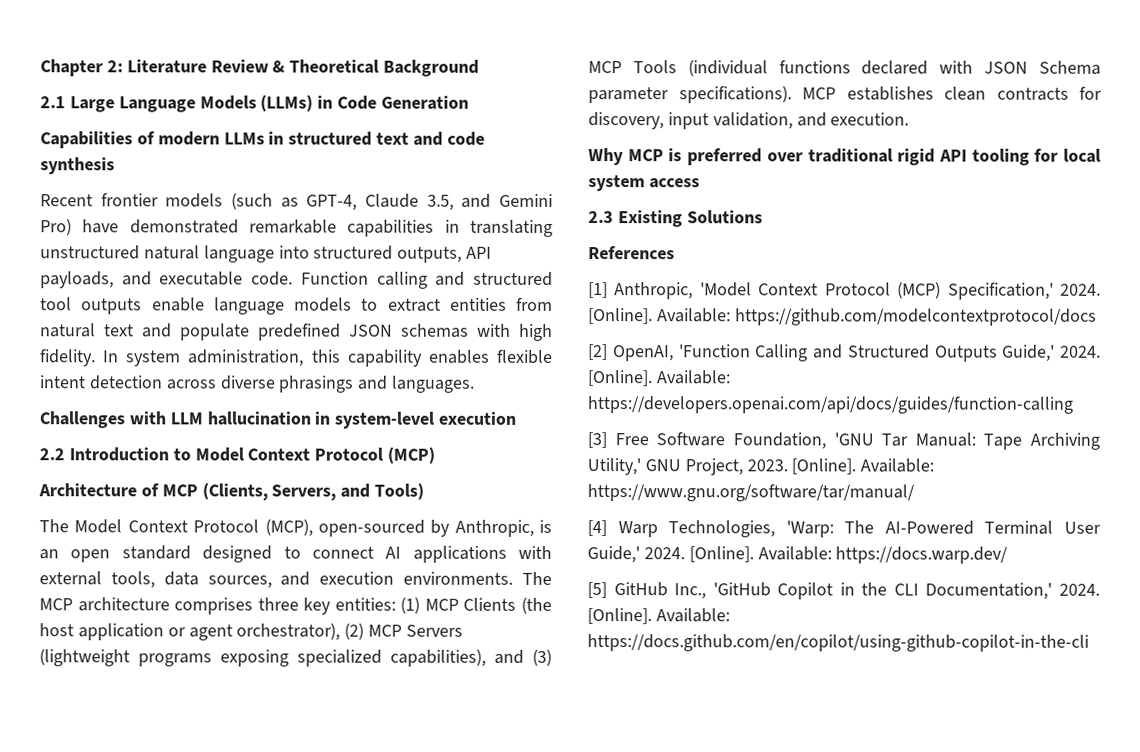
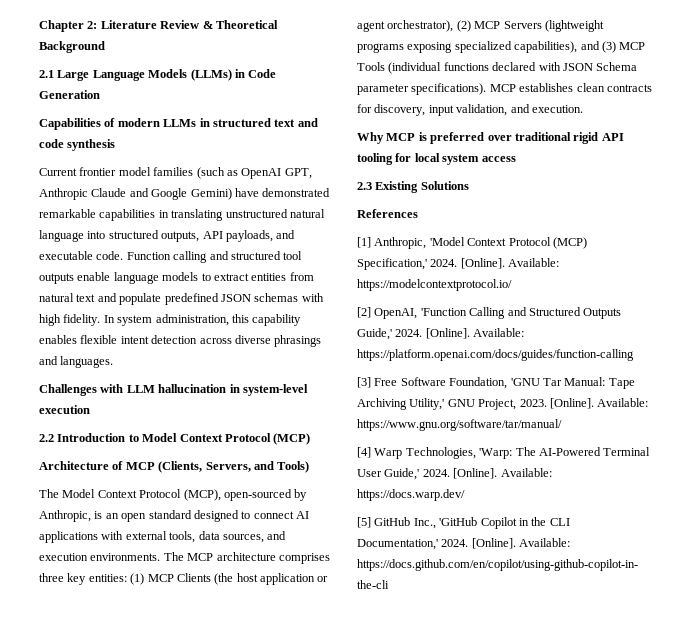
[40,192,553,211] [40,218,72,236] Recent frontier models (such as GPT-4, Claude 3.5, and Gemini Pro) -> [39,167,312,179] [39,188,232,200] Current frontier model families (such as OpenAI GPT, Anthropic Claude and Google Gemini)
[734,308,1097,326] https://github.com/modelcontextprotocol/docs -> [357,279,512,291] https://modelcontextprotocol.io/
[587,396,1073,414] https://developers.openai.com/api/docs/guides/function-calling -> [357,349,634,361] https://platform.openai.com/docs/guides/function-calling

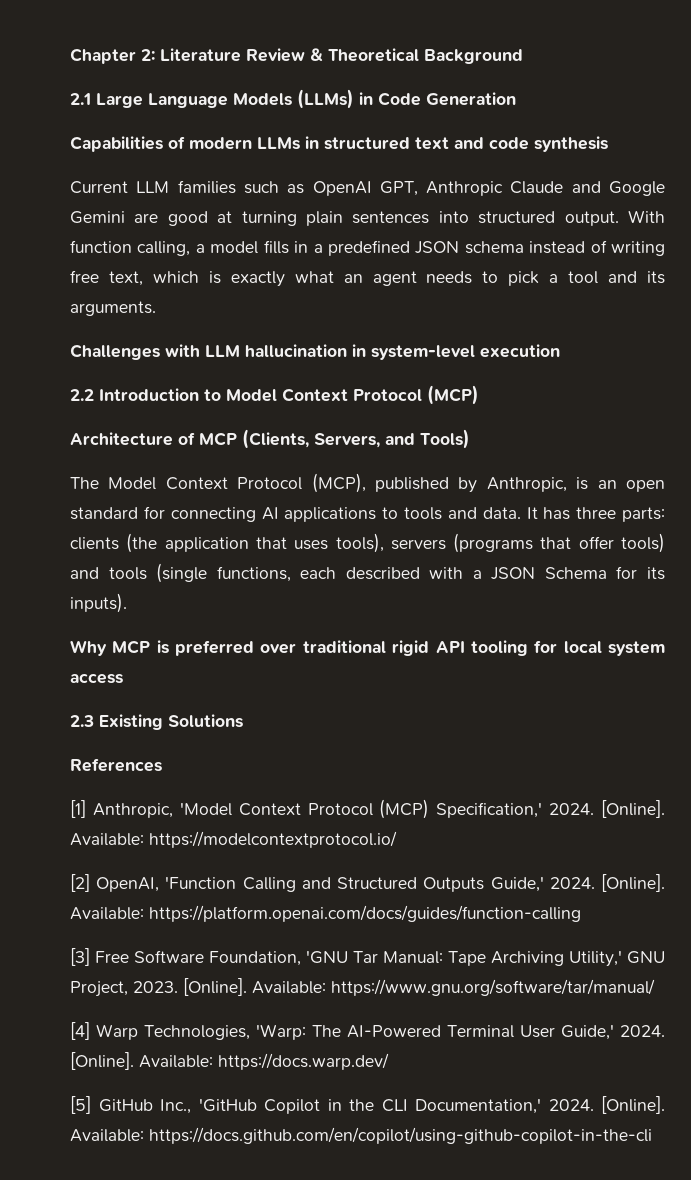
[79,167,225,179] frontier model families (such -> [136,180,279,194] LLM families such
[190,188,331,200] [39,209,325,221] [39,230,296,242] [39,251,303,263] [39,272,314,284] [39,293,324,305] [39,314,302,326] [39,335,322,347] [39,356,114,368] Gemini) have demonstrated remarkable capabilities in translating unstructured natural language into structured outputs, API payloads, and executable code. Function calling and structured tool outputs enable language models to extract entities from natural text and populate predefined JSON schemas with high fidelity. In system administration, this capability enables flexible intent detection across diverse phrasings and languages. -> [70,210,665,226] [70,240,665,256] [70,270,666,287] [70,301,156,316] Gemini are good at turning plain sentences into structured output. With function calling, a model fills in a predefined JSON schema instead of writing free text, which is exactly what an agent needs to pick a tool and its arguments.
[223,489,292,501] open-sourced -> [375,477,449,492] published
[193,510,309,522] [39,531,287,543] [39,552,330,564] [39,573,329,585] [357,20,604,32] [357,41,646,53] [357,62,638,74] [357,83,652,95] [357,104,583,116] designed to connect AI applications with external tools, data sources, and execution environments. The MCP architecture comprises three key entities: (1) MCP Clients (the host application or agent orchestrator), (2) MCP Servers (lightweight programs exposing specialized capabilities), and (3) MCP Tools (individual functions declared with JSON Schema parameter specifications). MCP establishes clean contracts for discovery, input validation, and execution. -> [143,506,665,522] [70,533,665,553] [70,563,665,583] [70,593,127,613] for connecting AI applications to tools and data. It has three parts: clients (the application that uses tools), servers (programs that offer tools) and tools (single functions, each described with a JSON Schema for its inputs).

